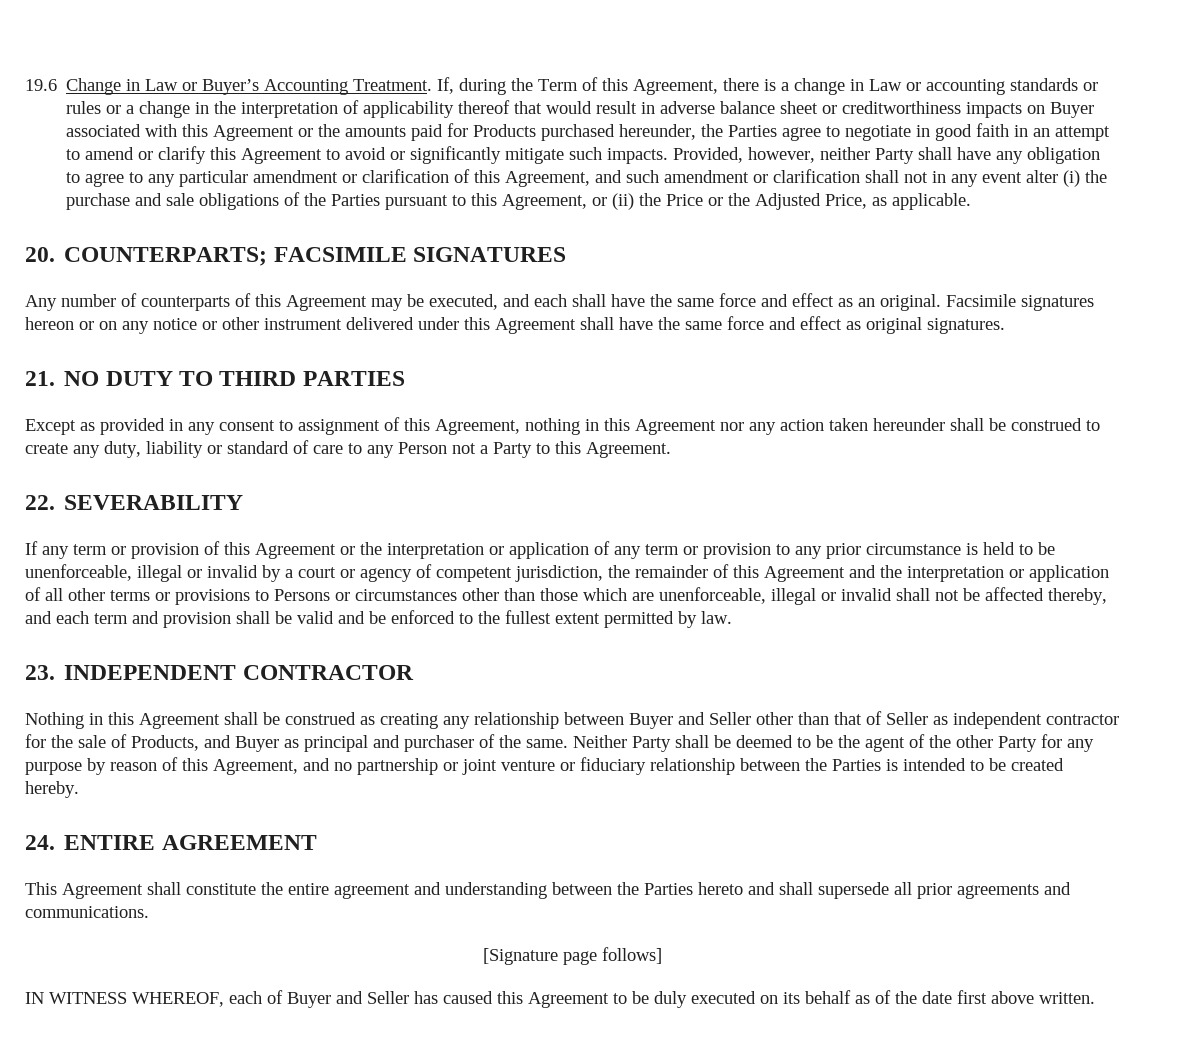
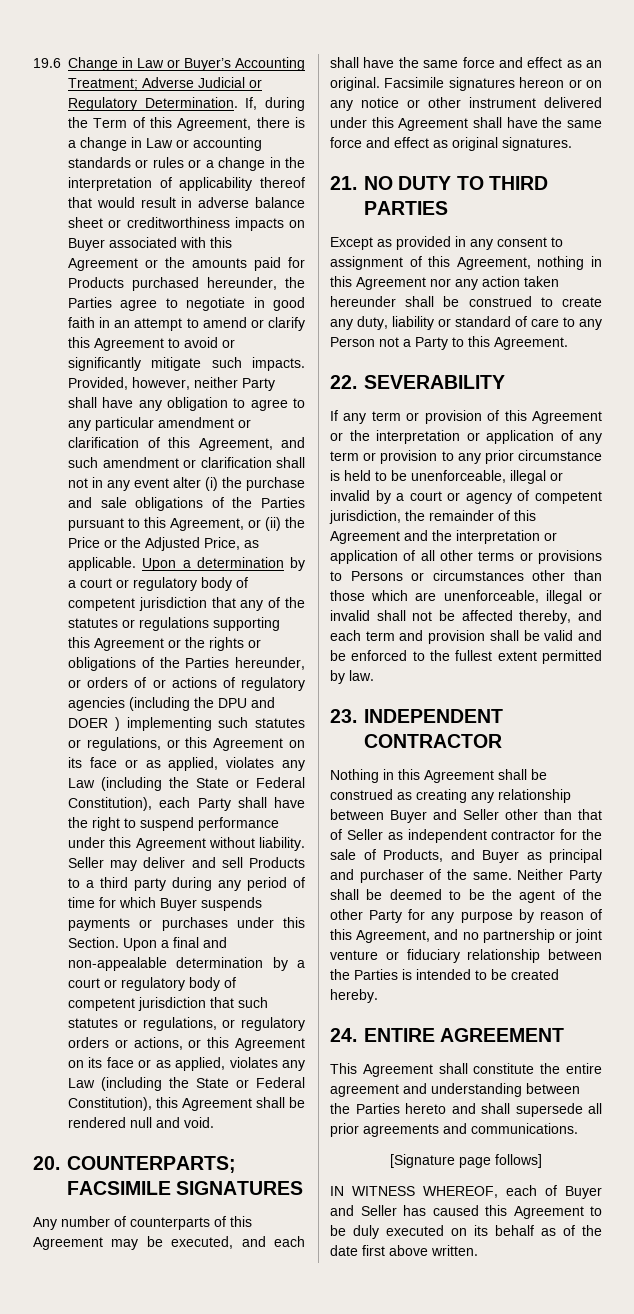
[353,79,433,91] Treatment. -> [68,77,262,90] [68,97,238,111] Treatment; Adverse Judicial or Regulatory Determination.
(972, 201) none -> [142,557,305,571] [68,577,248,591] [68,597,306,611] [68,617,280,631] [68,637,261,651] [68,657,305,671] [68,677,305,691] [68,697,275,711] [68,717,305,731] [68,737,305,751] [68,757,305,771] [68,777,305,791] [68,797,305,811] [68,817,279,831] [68,837,305,851] [68,857,305,871] [68,877,305,891] [68,897,262,911] [68,917,305,931] [68,937,227,951] [68,957,305,971] [68,977,236,991] [68,997,268,1011] [68,1017,305,1031] [68,1037,305,1051] [68,1057,305,1071] [68,1077,305,1091] [68,1097,305,1111] [68,1117,214,1128] Upon a determination by a court or regulatory body of competent jurisdiction that any of the statutes or regulations supporting this Agreement or the rights or obligations of the Parties hereunder, or orders of or actions of regulatory agencies (including the DPU and DOER ) implementing such statutes or regulations, or this Agreement on its face or as applied, violates any Law (including the State or Federal Constitution), each Party shall have the right to suspend performance under this Agreement without liability. Seller may deliver and sell Products to a third party during any period of time for which Buyer suspends payments or purchases under this Section. Upon a final and non-appealable determination by a court or regulatory body of competent jurisdiction that such statutes or regulations, or regulatory orders or actions, or this Agreement on its face or as applied, violates any Law (including the State or Federal Constitution), this Agreement shall be rendered null and void.

